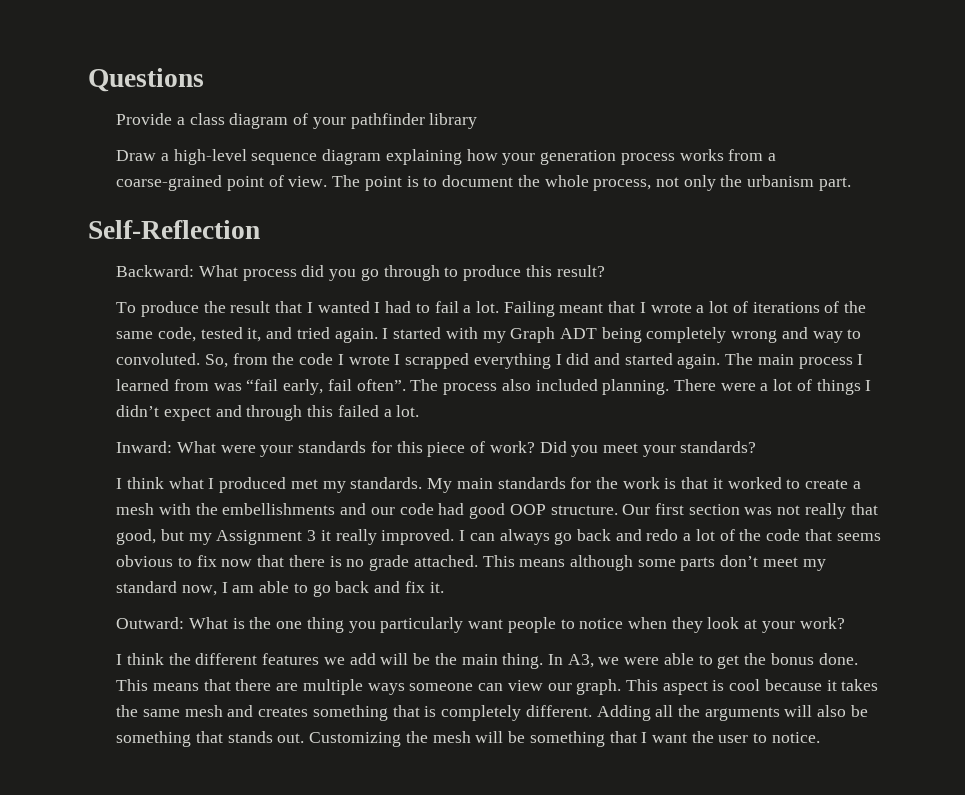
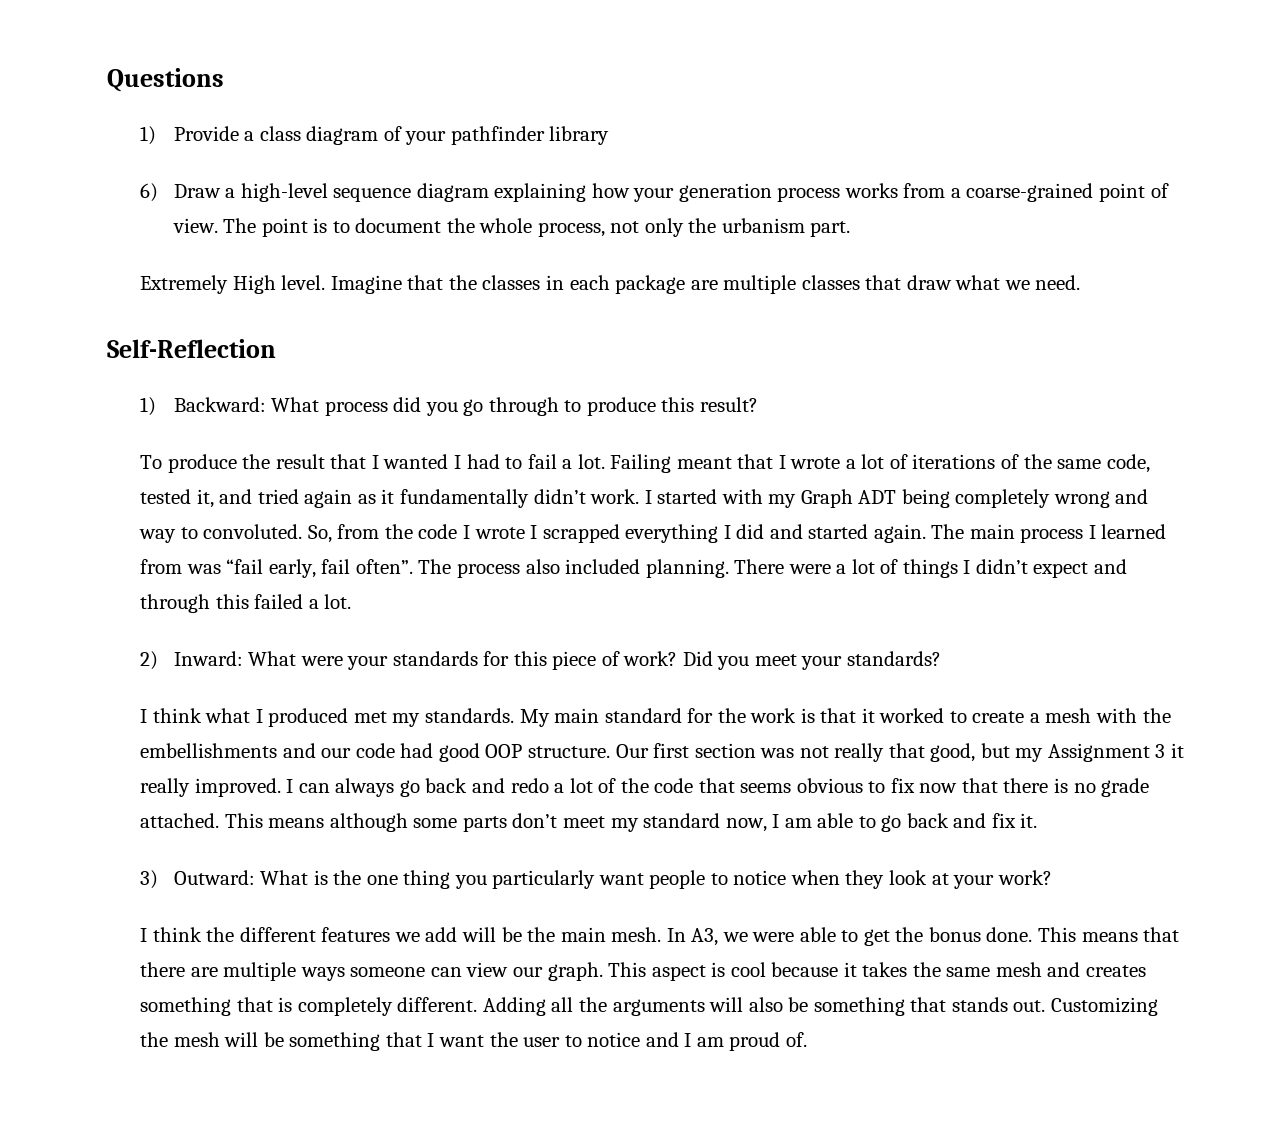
(204, 80) none -> [140,126,157,145] 1)
(478, 121) none -> [140,183,159,202] 6)
(851, 184) none -> [140,275,1081,294] // Extremely High level. Imagine that the classes in each package are multiple classes that draw what we need.
(260, 229) none -> [140,397,157,416] 1)
[334,328,378,343] again. -> [304,489,640,508] again as it fundamentally didn’t work.
(420, 411) none -> [140,651,159,670] 2)
[497,477,566,489] standards -> [604,708,682,723] standard
(444, 587) none -> [140,870,159,889] 3)
[502,653,544,669] thing. -> [611,927,662,942] mesh.
[771,732,820,743] notice. -> [587,1032,807,1051] notice and I am proud of.

